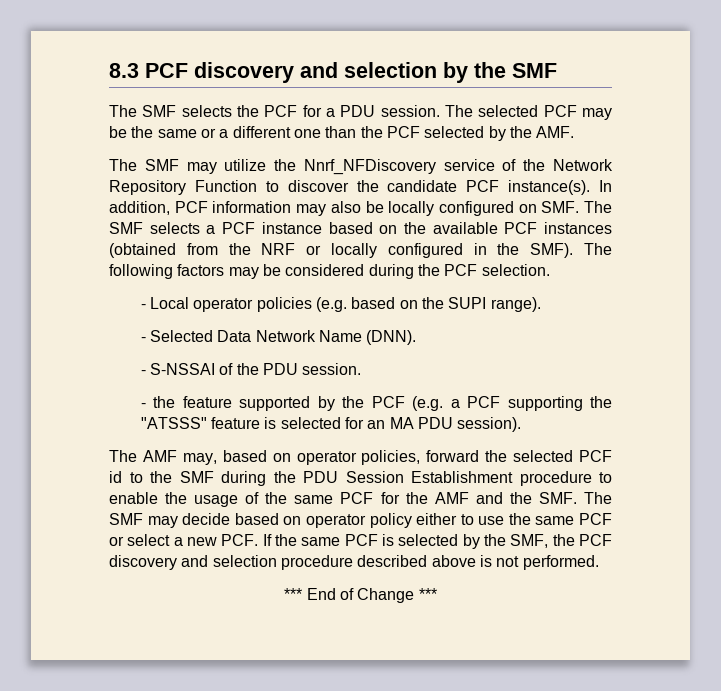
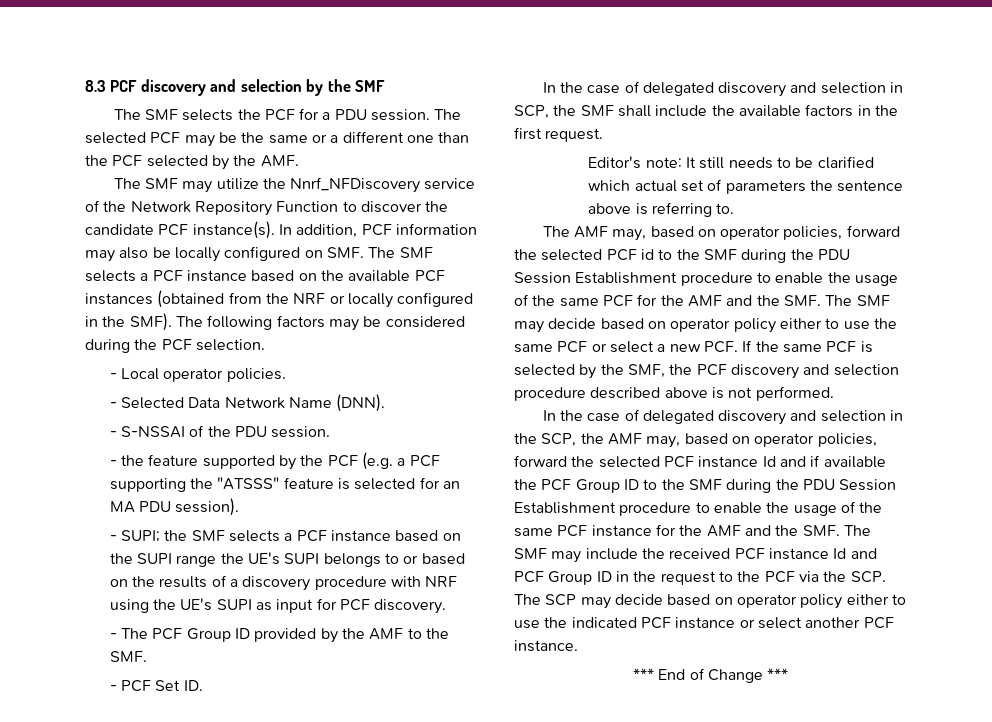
[256,297,541,312] policies (e.g. based on the SUPI range). -> [226,368,286,382] policies.
(522, 424) none -> [109,530,461,542] [109,552,465,567] [109,575,458,591] [109,598,447,614] [109,628,450,643] [109,651,147,662] [109,680,203,692] [542,81,904,97] [514,104,898,119] [514,127,604,142] [588,156,874,169] [588,179,904,194] [588,202,735,217] // - SUPI; the SMF selects a PCF instance based on the SUPI range the UE's SUPI belongs to or based on the results of a discovery procedure with NRF using the UE's SUPI as input for PCF discovery. // - The PCF Group ID provided by the AMF to the SMF. // - PCF Set ID. // In the case of delegated discovery and selection in SCP, the SMF shall include the available factors in the first request. // Editor's note: It still needs to be clarified which actual set of parameters the sentence above is referring to.
(599, 562) none -> [542,409,904,425] [514,433,877,448] [514,455,886,468] [514,479,897,493] [514,501,883,516] [514,524,871,537] [514,548,877,563] [514,571,886,585] [514,594,906,609] [514,617,894,629] [514,640,578,652] // In the case of delegated discovery and selection in the SCP, the AMF may, based on operator policies, forward the selected PCF instance Id and if available the PCF Group ID to the SMF during the PDU Session Establishment procedure to enable the usage of the same PCF instance for the AMF and the SMF. The SMF may include the received PCF instance Id and PCF Group ID in the request to the PCF via the SCP. The SCP may decide based on operator policy either to use the indicated PCF instance or select another PCF instance.

